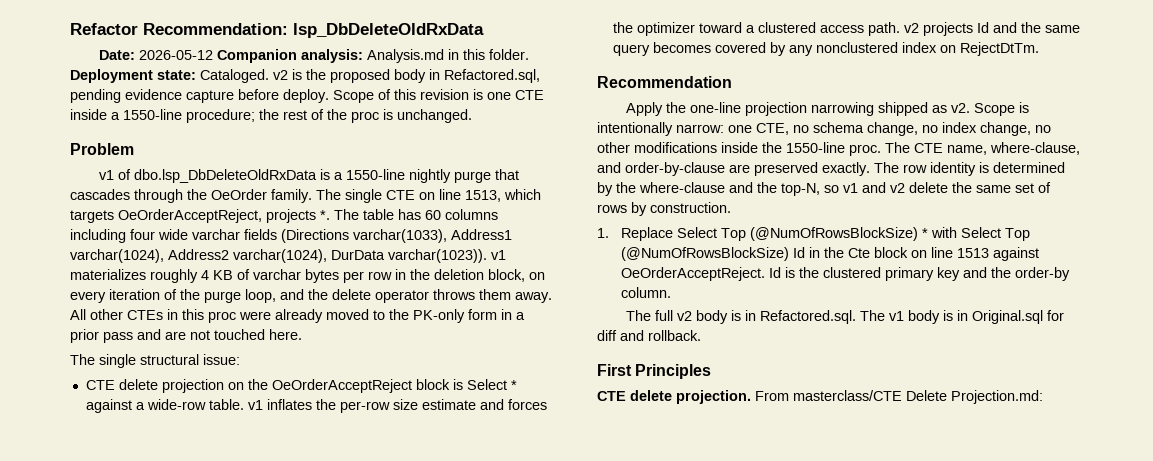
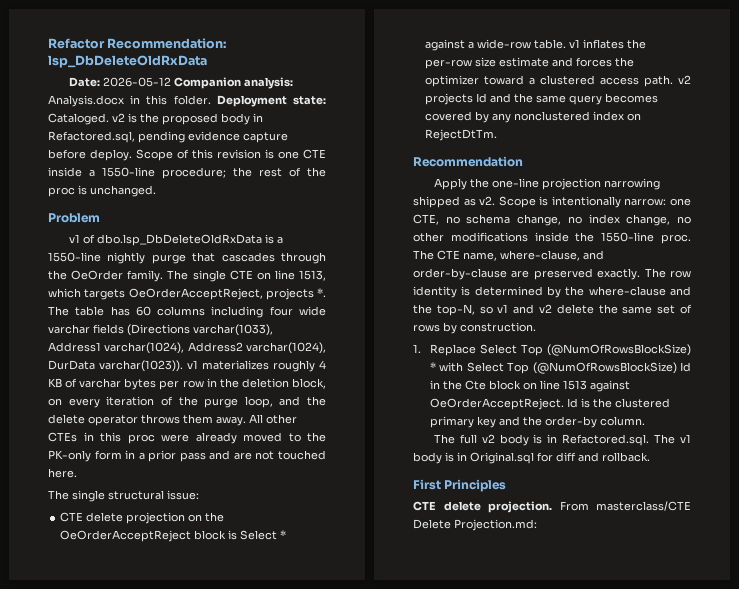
[367,49,445,63] Analysis.md -> [48,95,124,107] Analysis.docx

